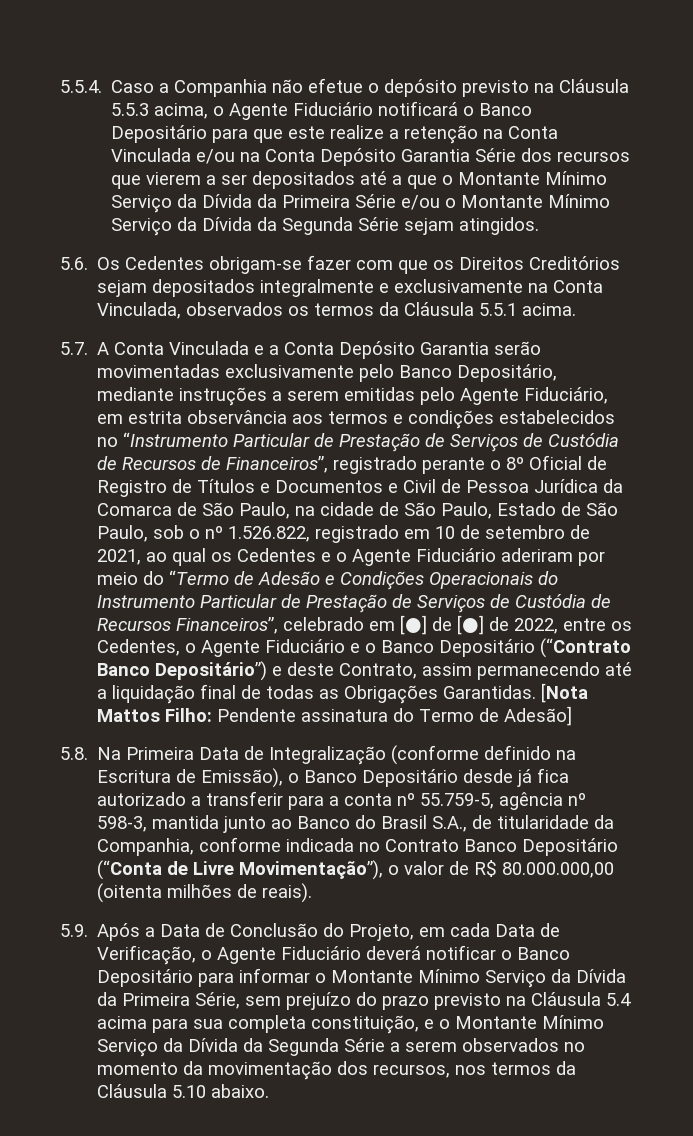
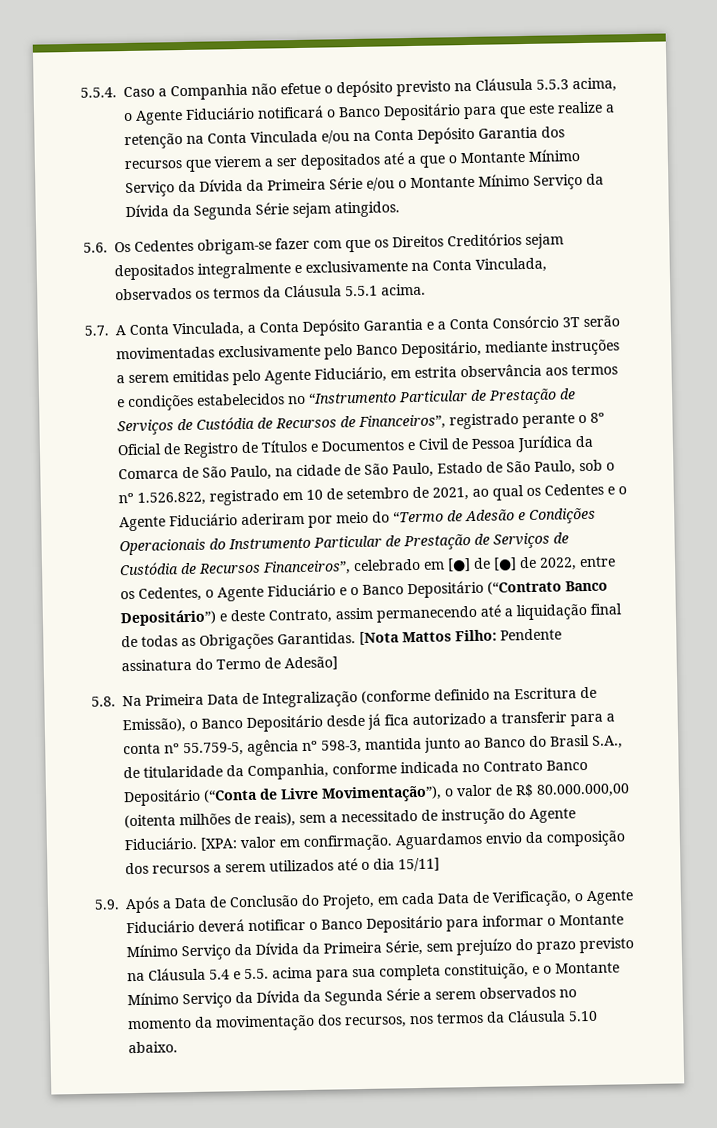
[475,148,517,162] Série -> (538, 132) none
[169,341,265,355] Vinculada e -> [172,321,244,338] Vinculada,
(490, 348) none -> [426,315,580,330] e a Conta Consórcio 3T
[262,883,313,903] reais). -> [254,808,576,827] [124,830,626,852] [125,857,440,875] reais), sem a necessitado de instrução do Agente Fiduciário. [XPA: valor em confirmação. Aguardamos envio da composição dos recursos a serem utilizados até o dia 15/11]
(632, 999) none -> [233,968,269,980] e 5.5.

